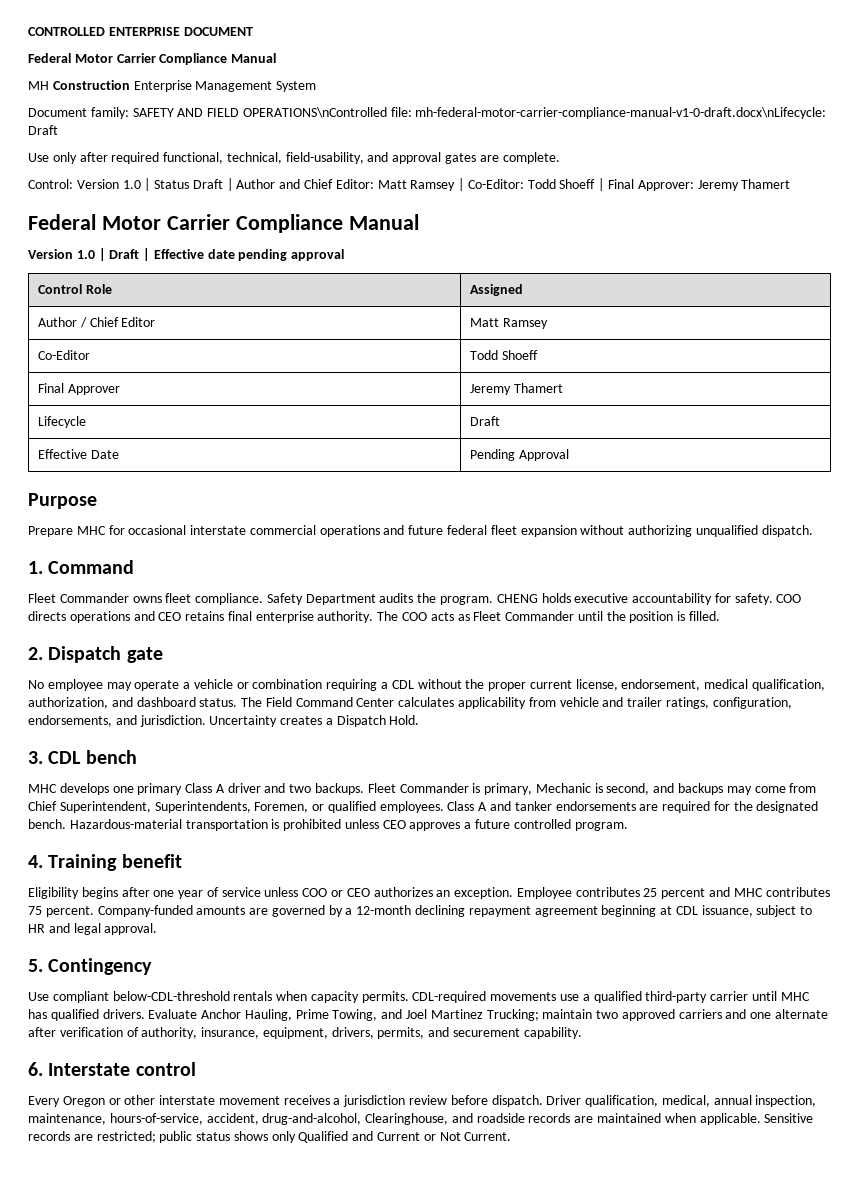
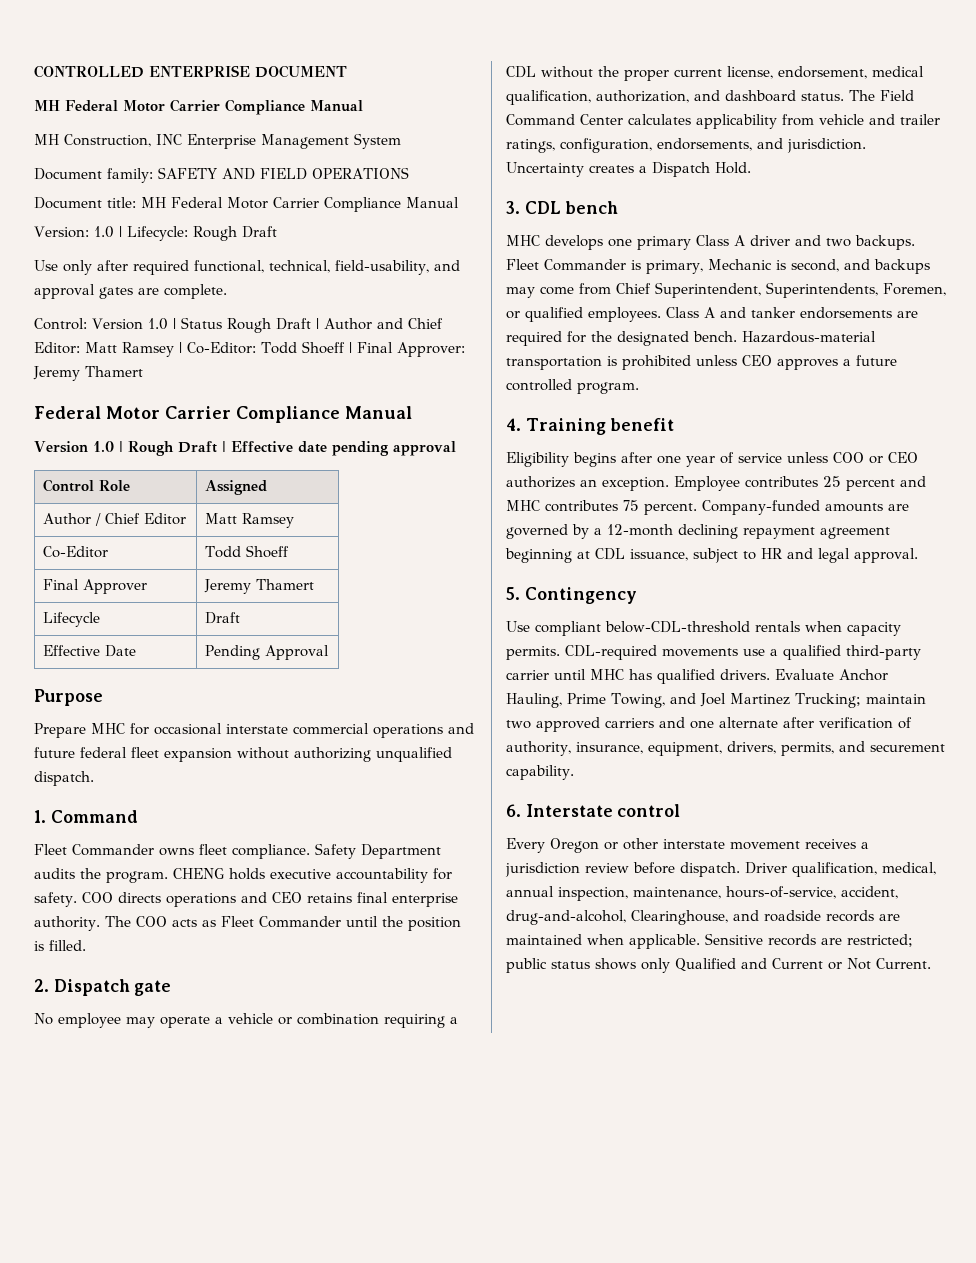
(253, 31) none -> [34,100,60,111] MH
[52,80,130,90] Construction -> [64,134,182,147] Construction, INC
[242,107,827,119] OPERATIONS\nControlled file: mh-federal-motor-carrier-compliance-manual-v1-0-draft.docx\nLifecycle: -> [312,167,409,179] [34,197,459,212] [34,226,237,241] OPERATIONS // Document title: MH Federal Motor Carrier Compliance Manual // Version: 1.0 | Lifecycle: Rough
(190, 184) none -> [226,318,271,333] Rough
(106, 254) none -> [127,441,174,456] Rough

